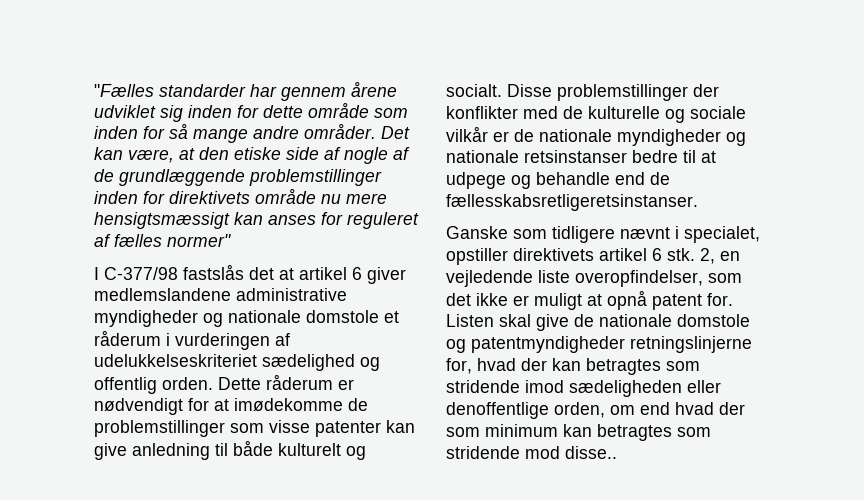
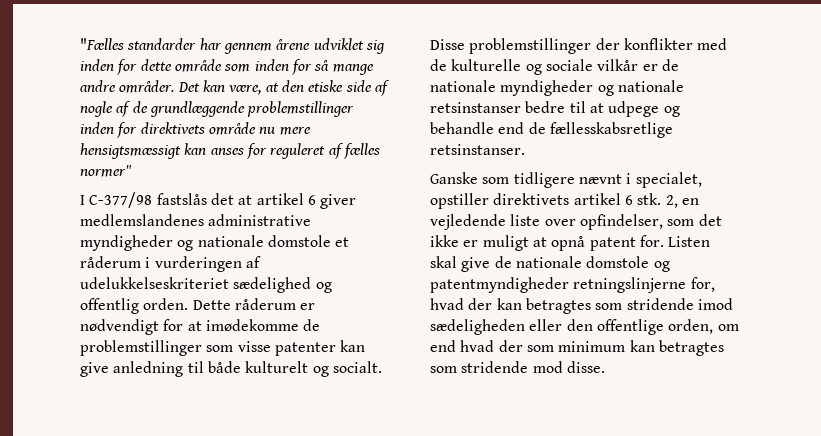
[94,288,231,301] medlemslandene -> [80,214,204,226] medlemslandenes
[446,194,698,211] fællesskabsretligeretsinstanser. -> [549,122,673,138] [430,144,525,155] fællesskabsretlige retsinstanser.
[575,270,703,287] overopfindelser, -> [544,214,663,230] over opfindelser,
[446,402,549,419] denoffentlige -> [566,319,664,335] den offentlige
[565,446,617,459] disse.. -> [566,361,605,373] disse.

